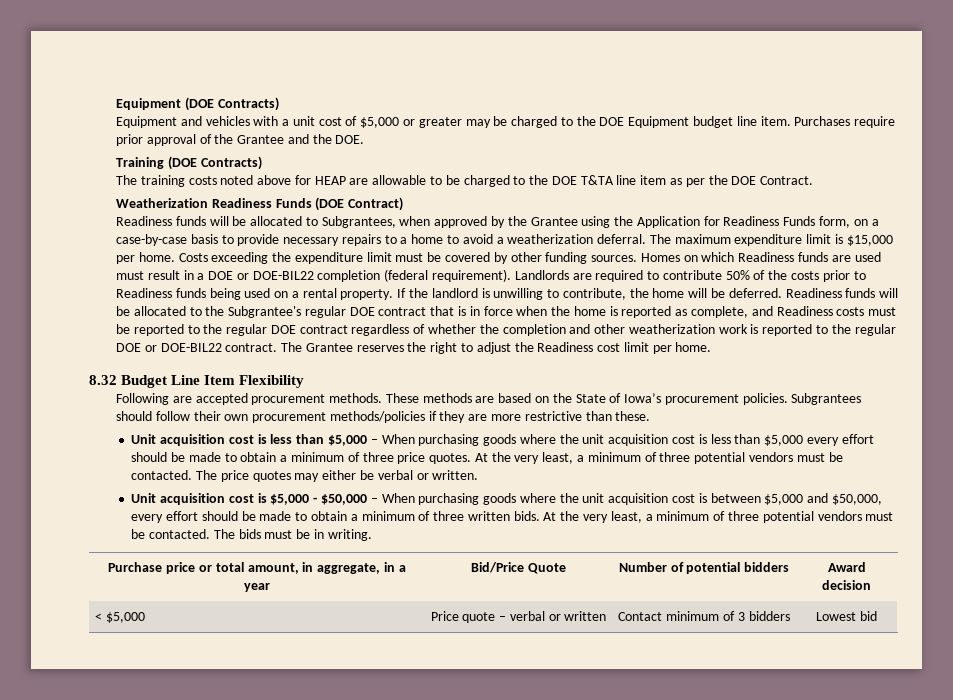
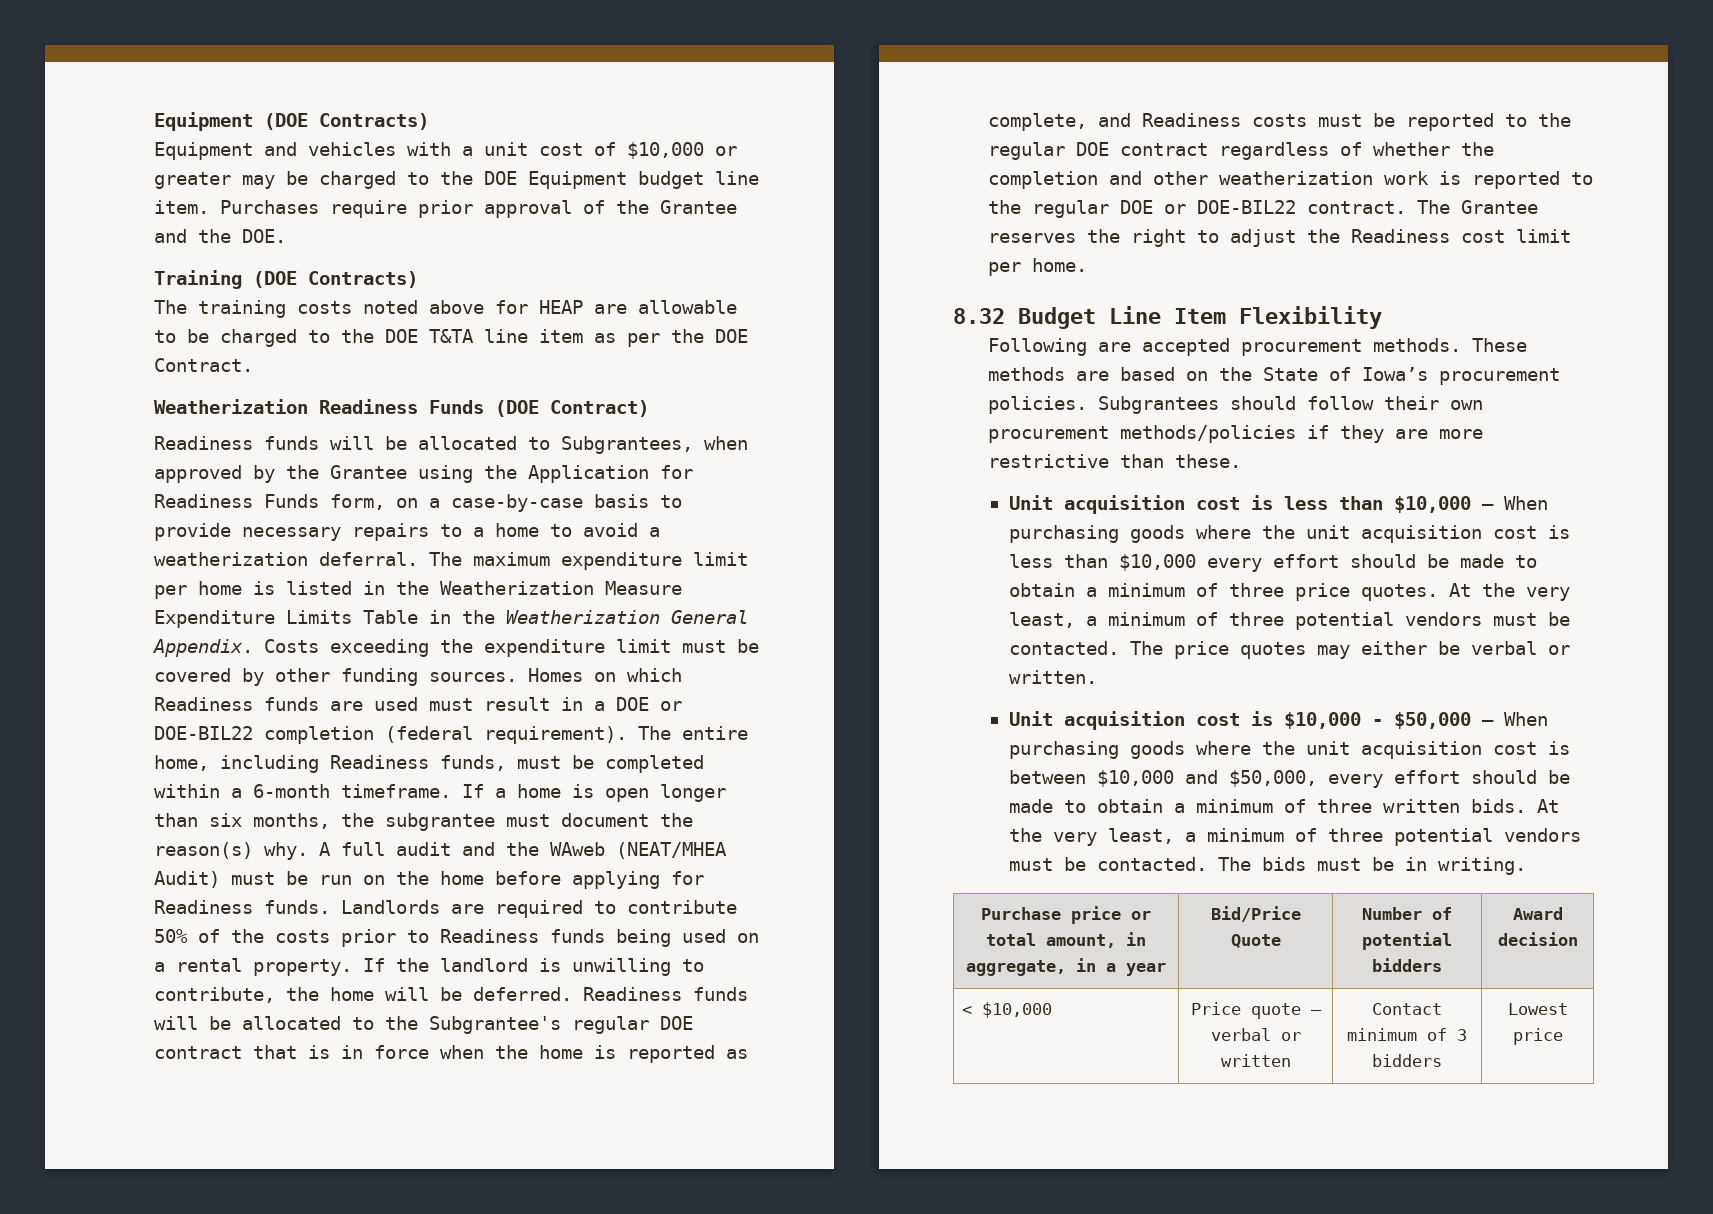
[360,117,400,128] $5,000 -> [626,142,704,159] $10,000
[834,234,893,246] [115,252,175,264] is $15,000 per home. -> [153,581,682,599] [153,610,748,628] [152,639,253,657] per home is listed in the Weatherization Measure Expenditure Limits Table in the Weatherization General Appendix.
(511, 275) none -> [637,726,748,740] [153,755,704,773] [153,784,726,802] [153,813,693,831] [153,842,727,860] [153,871,704,889] [153,900,330,914] The entire home, including Readiness funds, must be completed within a 6-month timeframe. If a home is open longer than six months, the subgrantee must document the reason(s) why. A full audit and the WAweb (NEAT/MHEA Audit) must be run on the home before applying for Readiness funds.
[328,435,368,446] $5,000 -> [1393,496,1471,513] $10,000
[764,435,804,446] $5,000 -> [1118,554,1196,571] $10,000
[270,494,310,505] $5,000 -> [1283,712,1361,729] $10,000
[764,494,804,505] $5,000 -> [1096,770,1174,787] $10,000
[106,612,146,623] $5,000 -> [981,1002,1052,1018] $10,000
[859,611,877,621] bid -> [1512,1028,1563,1045] price

